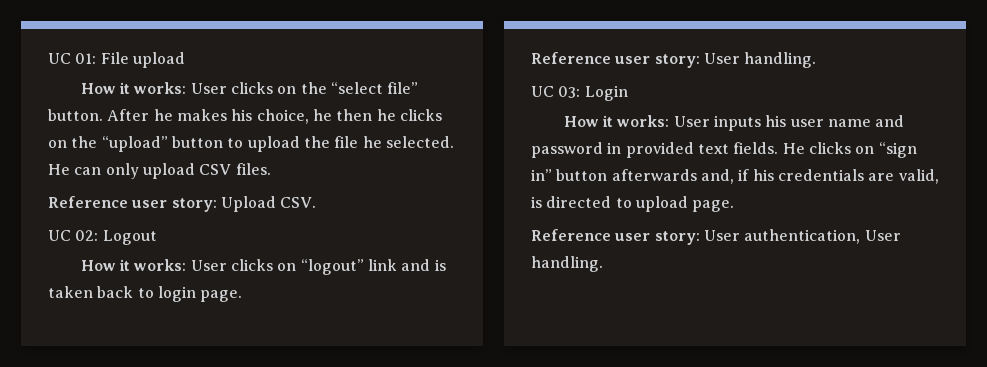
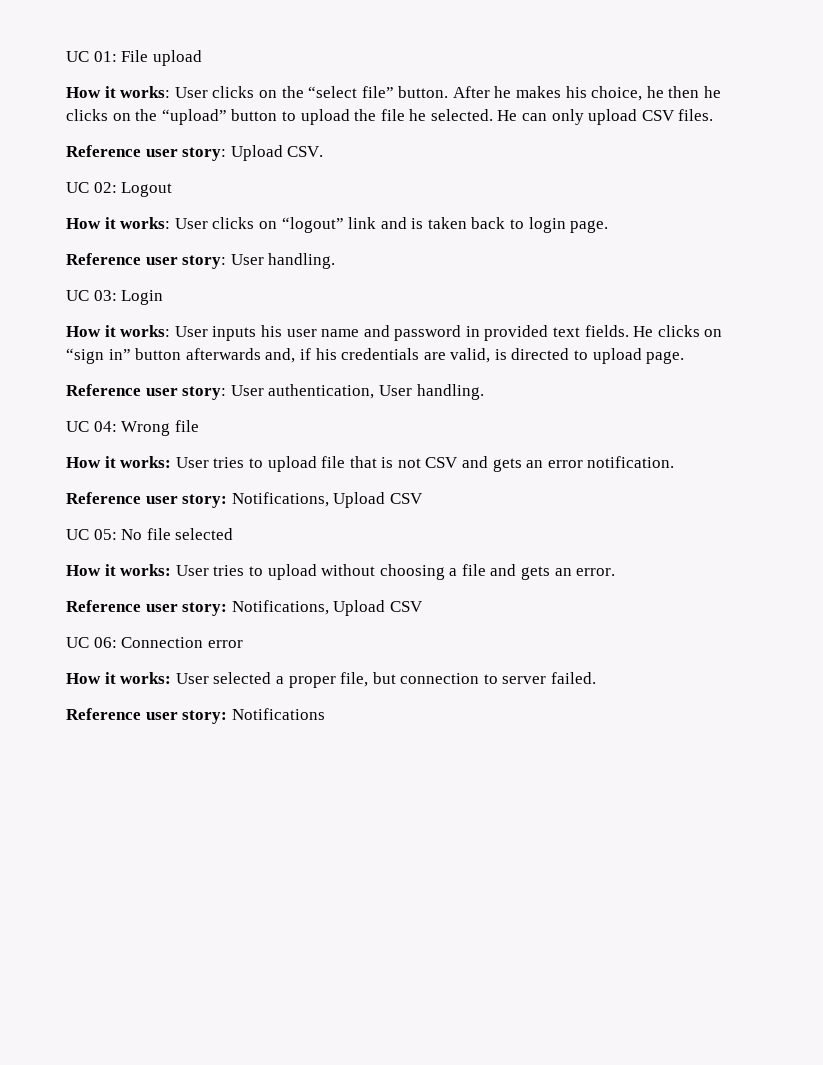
(603, 264) none -> [66,420,199,436] [66,456,675,472] [66,492,423,508] [66,528,234,540] [66,564,616,580] [66,600,423,616] [66,637,243,648] [66,672,597,688] [66,708,325,724] // UC 04: Wrong file // How it works: User tries to upload file that is not CSV and gets an error notification. // Reference user story: Notifications, Upload CSV // UC 05: No file selected // How it works: User tries to upload without choosing a file and gets an error. // Reference user story: Notifications, Upload CSV // UC 06: Connection error // How it works: User selected a proper file, but connection to server failed. // Reference user story: Notifications

